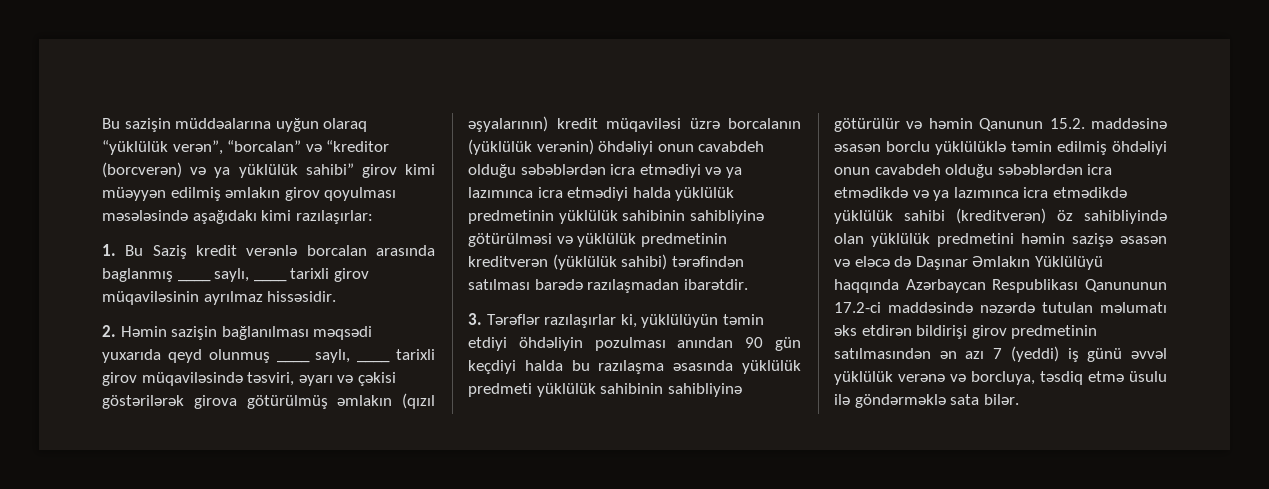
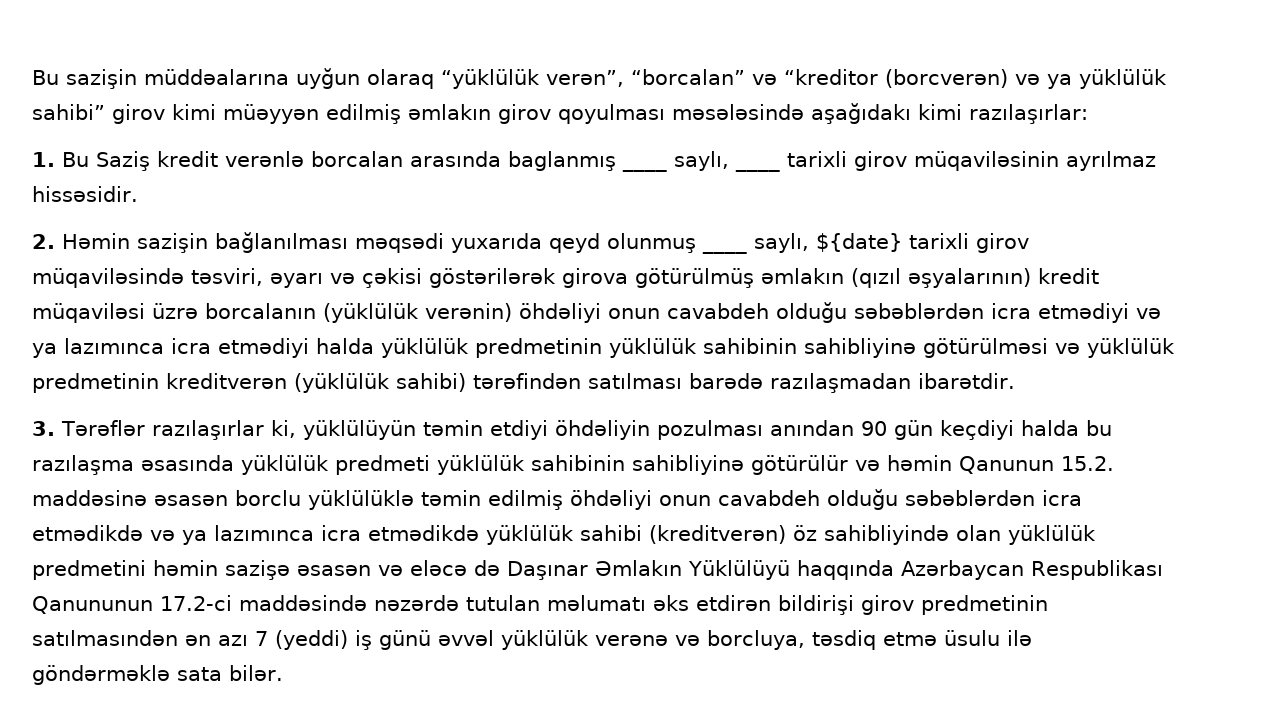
[357,360,391,363] ____ -> [816,233,902,252] ${date}

